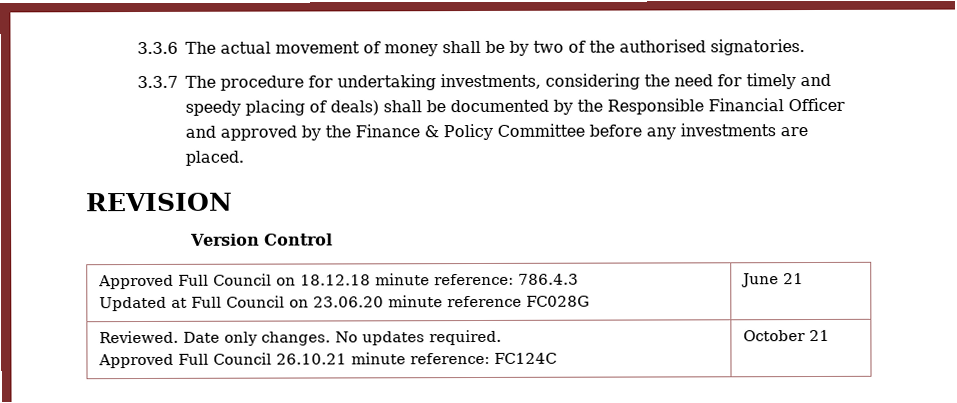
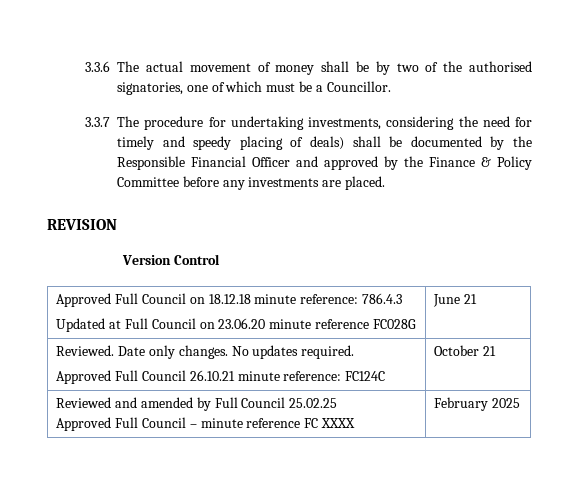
[710,39,806,56] signatories. -> [117,81,391,95] signatories, one of which must be a Councillor.
(830, 335) none -> [56,397,338,411] [56,417,355,431] [434,397,521,411] // Reviewed and amended by Full Council 25.02.25 // Approved Full Council – minute reference FC XXXX | February 2025

